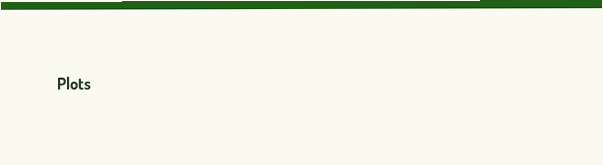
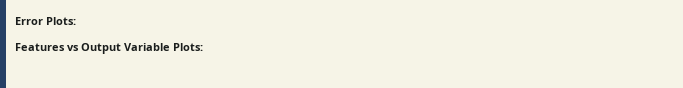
[56,76,92,90] Plots -> [15,17,76,25] [15,43,203,54] Error Plots: // Features vs Output Variable Plots:

